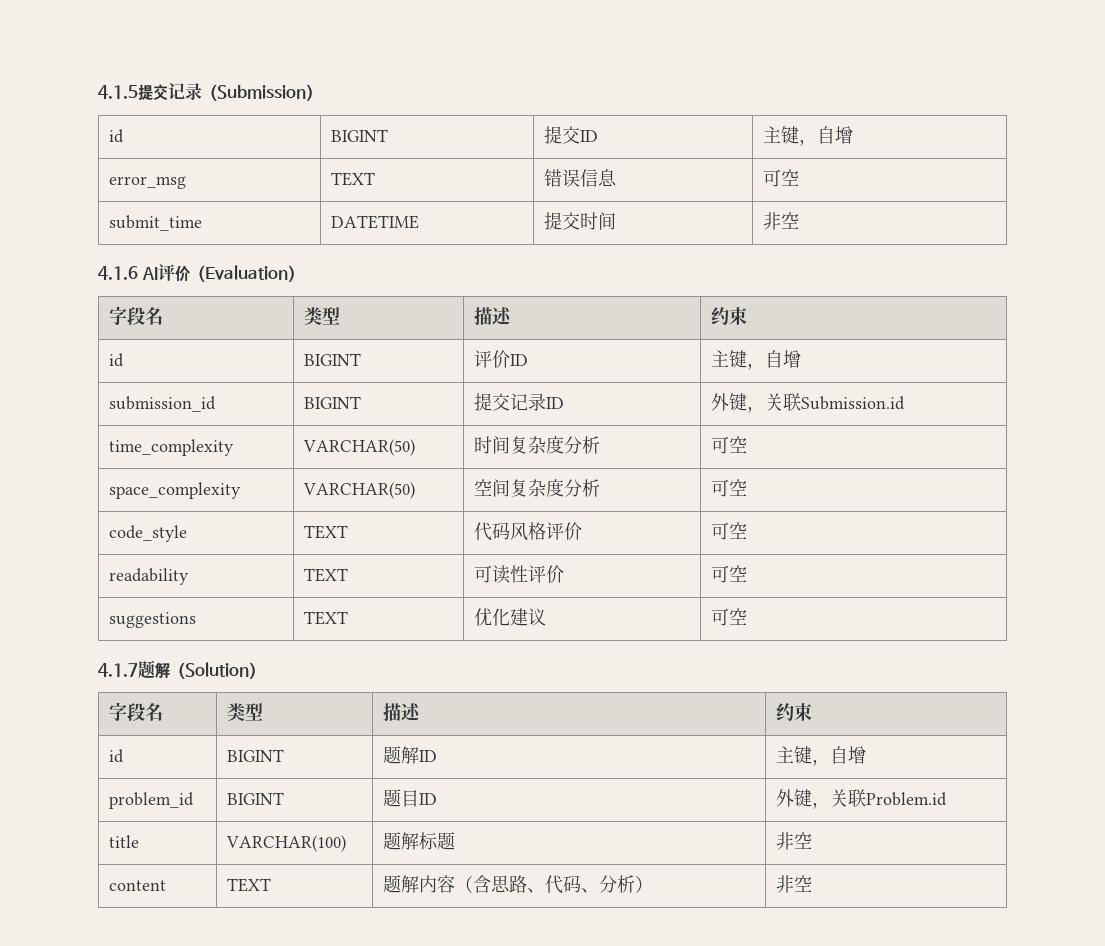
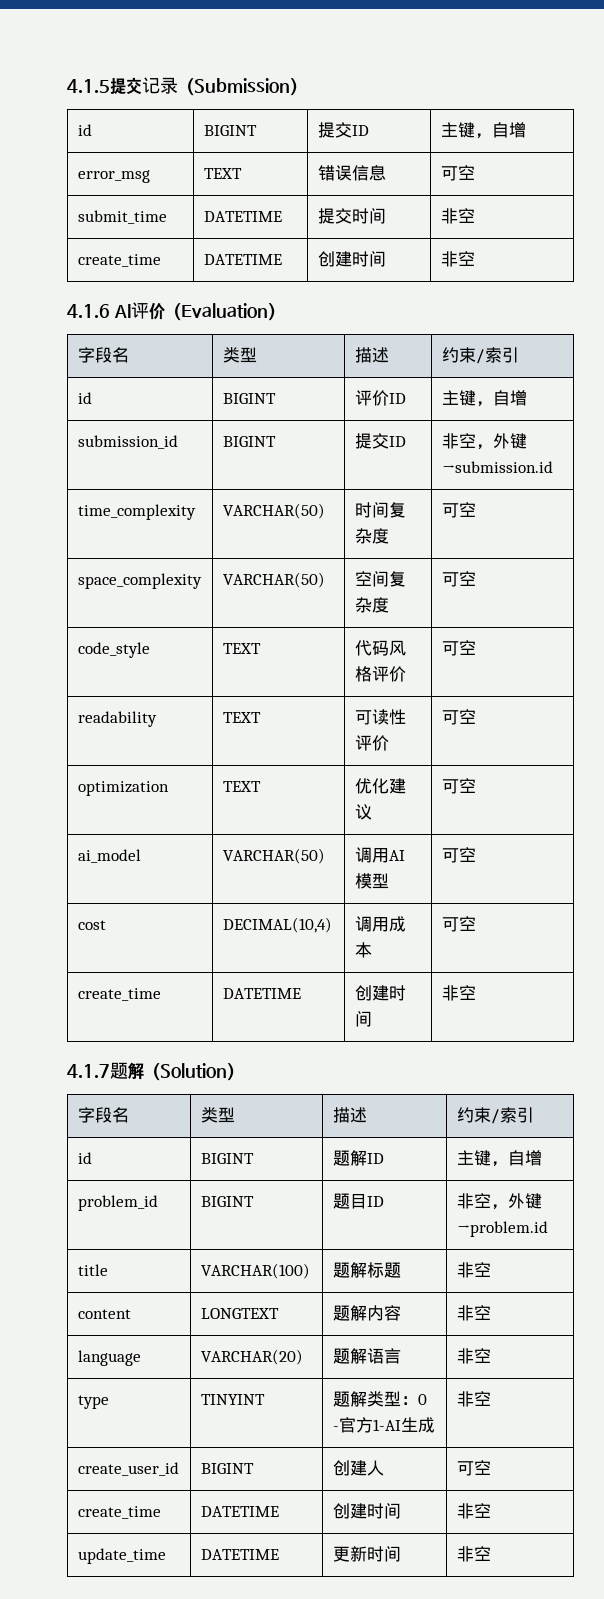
(800, 220) none -> [77,254,161,267] [203,254,282,265] [317,251,386,267] [440,251,475,267] // create_time | DATETIME | 创建时间 | 非空
(748, 316) none -> [475,347,519,364] /索引
[510,393,565,411] [711,393,906,413] 记录ID | 外键，关联Submission.id -> [388,436,406,447] [441,433,527,450] [441,461,553,473] ID | 非空，外键→submission.id
[564,436,601,454] 分析 -> (389, 536) none
[564,479,601,497] 分析 -> (389, 605) none
[109,612,197,628] suggestions -> [77,781,169,796] optimization
(748, 616) none -> [77,849,141,863] [222,848,325,864] [354,847,405,863] [354,873,389,889] [441,847,476,863] [77,920,106,930] [222,917,332,933] [354,916,406,932] [354,942,372,958] [441,916,476,932] [77,988,161,1001] [222,988,301,999] [354,985,406,1001] [354,1011,372,1027] [441,985,476,1001] // ai_model | VARCHAR(50) | 调用AI模型 | 可空 // cost | DECIMAL(10,4) | 调用成本 | 可空 // create_time | DATETIME | 创建时间 | 非空
(813, 712) none -> [490,1107,534,1124] /索引
[776,789,948,809] 外键，关联Problem.id -> [456,1193,542,1210] [456,1221,548,1237] 非空，外键→problem.id
[227,878,272,892] TEXT -> [200,1308,279,1319] LONGTEXT
[455,875,654,894] （含思路、代码、分析） -> [456,1305,491,1321] [77,1350,141,1366] [200,1349,303,1365] [332,1348,401,1364] [456,1348,491,1364] [77,1395,109,1409] [200,1394,265,1405] [332,1391,427,1407] [332,1417,435,1433] [456,1391,491,1407] [77,1462,179,1476] [200,1463,254,1474] [332,1460,384,1476] [456,1460,491,1476] [77,1506,161,1519] [200,1506,279,1517] [332,1503,401,1519] [456,1503,491,1519] [77,1548,166,1564] [200,1549,279,1560] [332,1546,401,1562] | 非空 // language | VARCHAR(20) | 题解语言 | 非空 // type | TINYINT | 题解类型：0 -官方1-AI生成 | 非空 // create_user_id | BIGINT | 创建人 | 可空 // create_time | DATETIME | 创建时间 | 非空 // update_time | DATETIME | 更新时间

